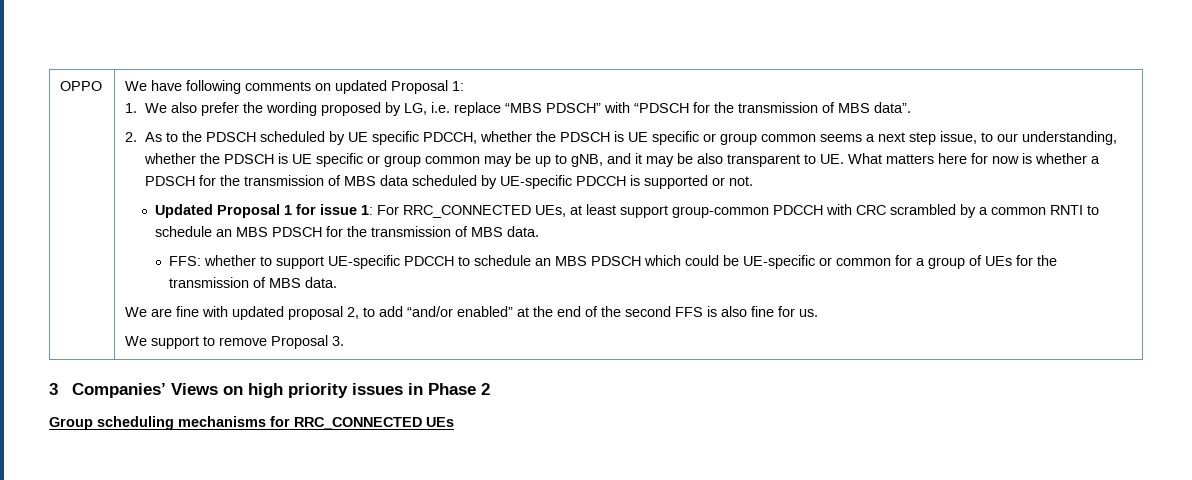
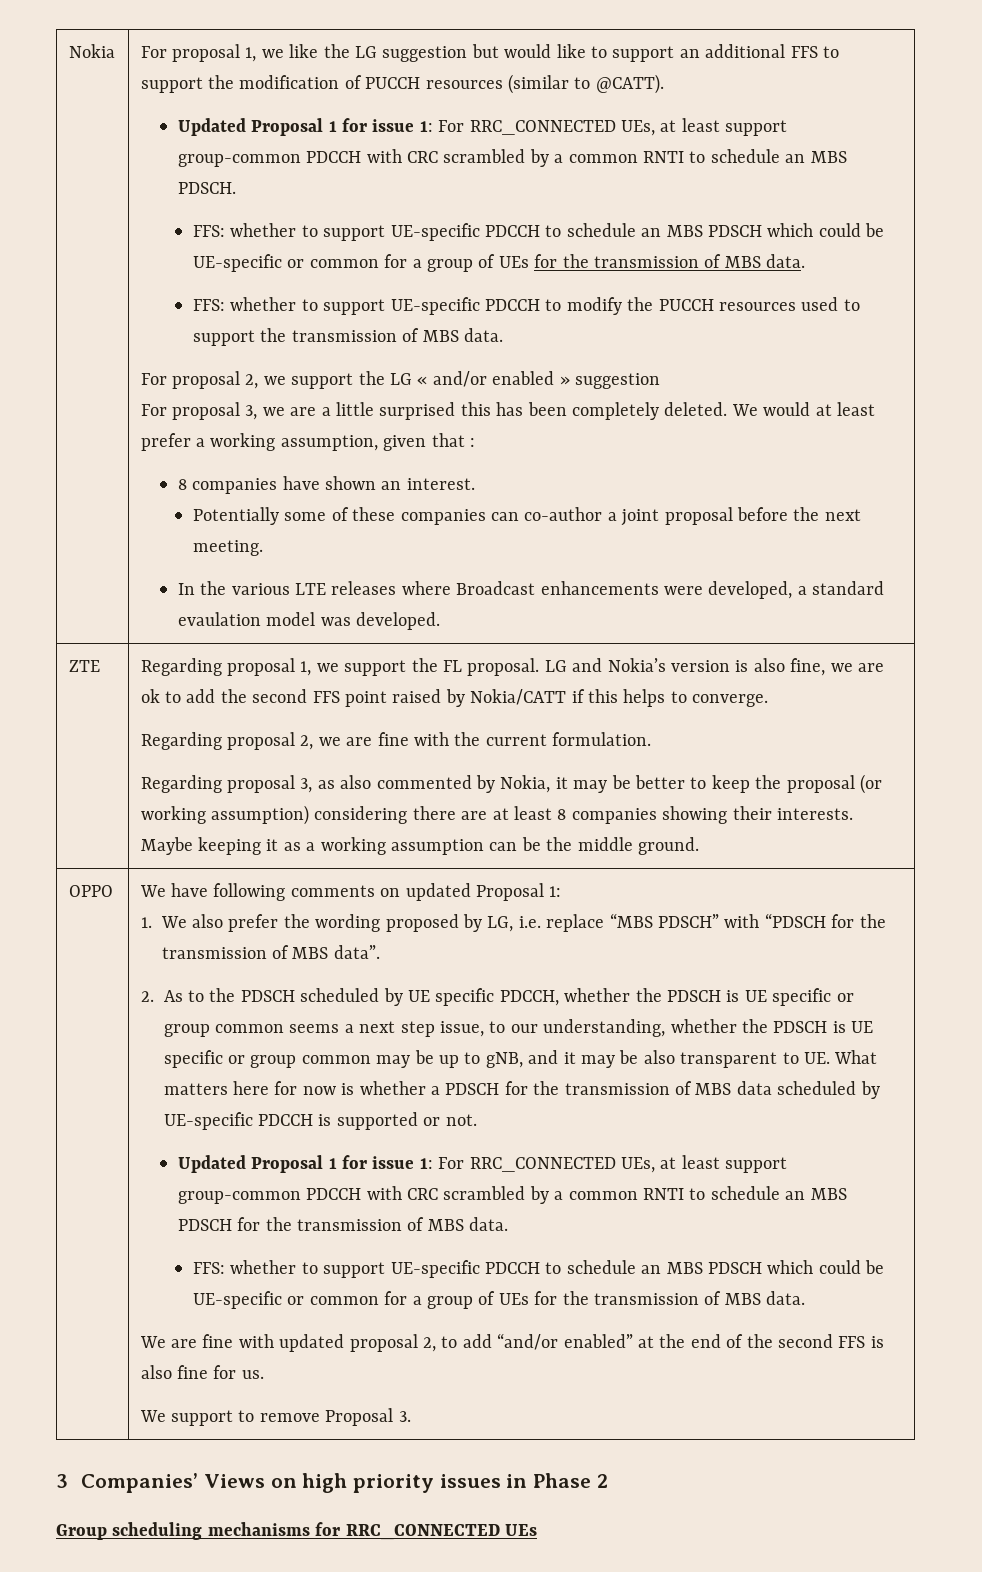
(60, 86) none -> [68,44,115,58] [140,44,840,62] [140,74,664,94] [177,118,788,136] [177,149,847,167] [177,182,236,194] [193,223,885,241] [193,254,806,272] [193,297,860,315] [193,328,504,346] [140,371,661,389] [140,402,876,420] [140,433,476,451] [177,476,475,494] [193,507,861,526] [193,540,264,556] [177,581,885,599] [177,612,441,630] [68,660,100,672] [140,658,885,676] [140,689,769,707] [140,732,652,750] [140,774,883,794] [140,805,854,825] [140,837,700,855] Nokia | For proposal 1, we like the LG suggestion but would like to support an additional FFS to support the modification of PUCCH resources (similar to @CATT). // Updated Proposal 1 for issue 1: For RRC_CONNECTED UEs, at least support group-common PDCCH with CRC scrambled by a common RNTI to schedule an MBS PDSCH. // FFS: whether to support UE-specific PDCCH to schedule an MBS PDSCH which could be UE-specific or common for a group of UEs for the transmission of MBS data. // FFS: whether to support UE-specific PDCCH to modify the PUCCH resources used to support the transmission of MBS data. // For proposal 2, we support the LG « and/or enabled » suggestion // For proposal 3, we are a little surprised this has been completely deleted. We would at least prefer a working assumption, given that : // 8 companies have shown an interest. // Potentially some of these companies can co-author a joint proposal before the next meeting. // In the various LTE releases where Broadcast enhancements were developed, a standard evaulation model was developed. // ZTE | Regarding proposal 1, we support the FL proposal. LG and Nokia’s version is also fine, we are ok to add the second FFS point raised by Nokia/CATT if this helps to converge. // Regarding proposal 2, we are fine with the current formulation. // Regarding proposal 3, as also commented by Nokia, it may be better to keep the proposal (or working assumption) considering there are at least 8 companies showing their interests. Maybe keeping it as a working assumption can be the middle ground. //

